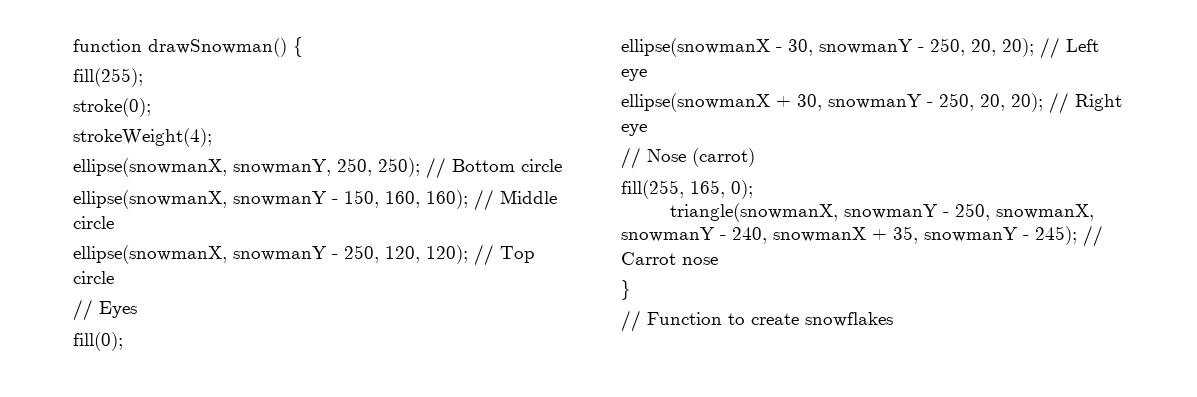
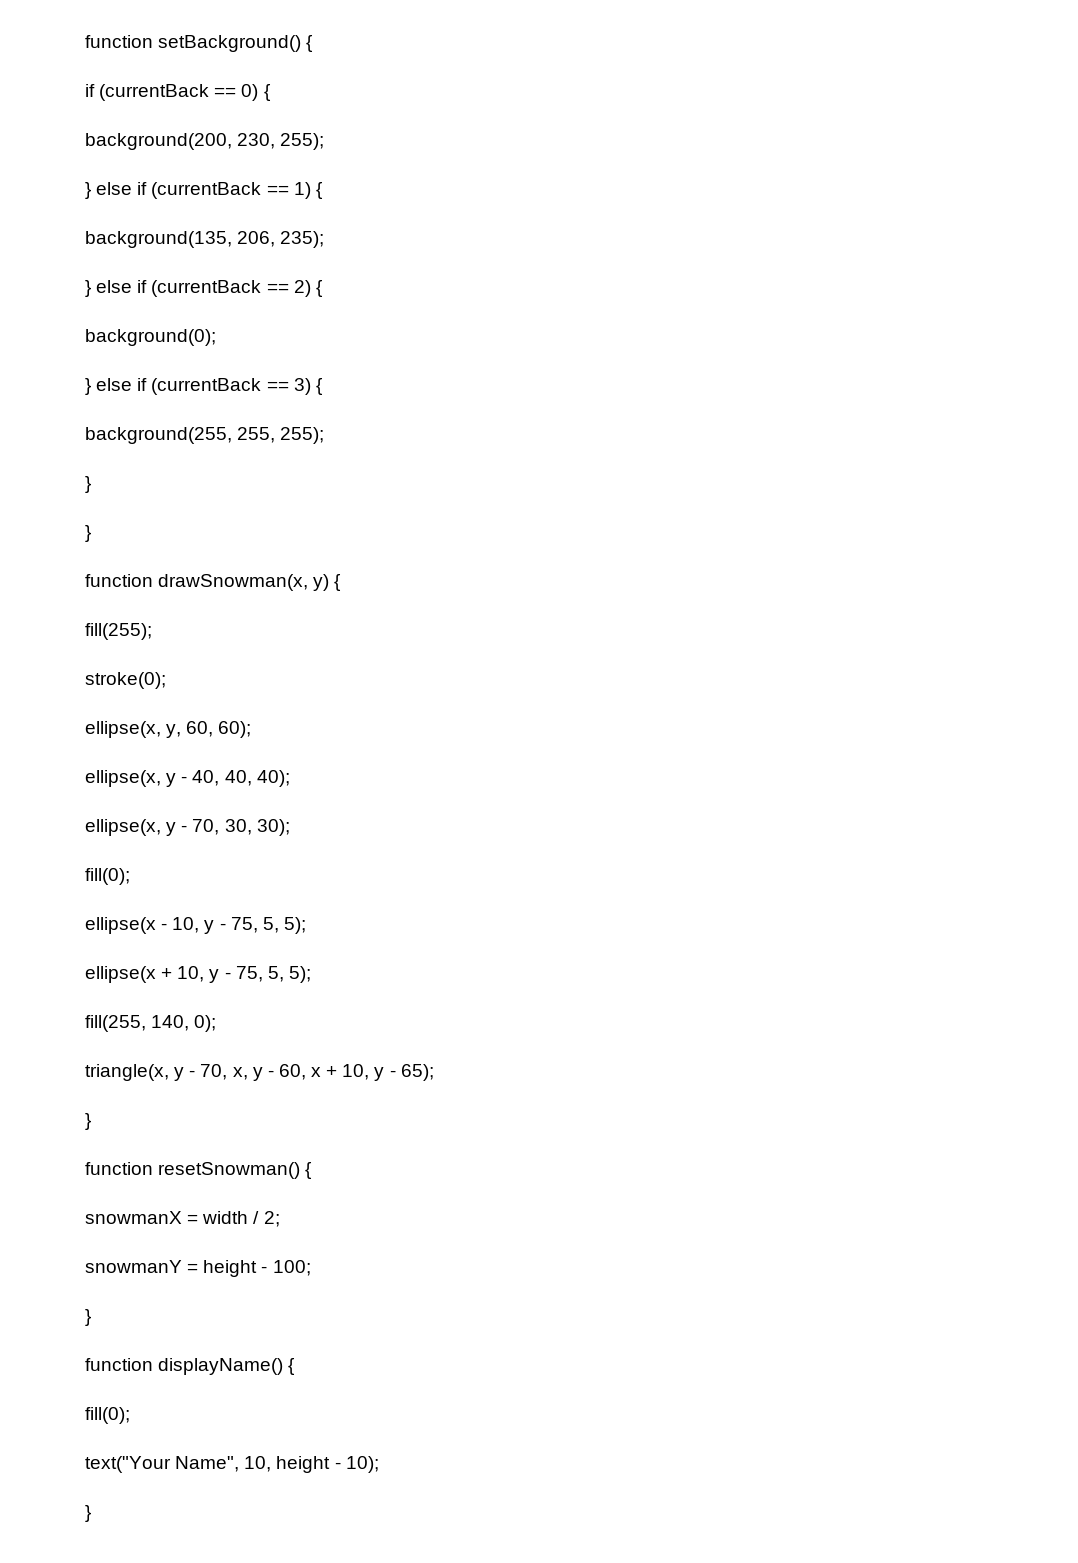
[73,37,303,57] [73,68,143,87] [73,98,151,117] [73,128,212,147] [73,157,562,179] [73,189,557,211] [73,216,114,229] [73,244,535,266] [73,271,114,284] [73,299,137,321] [73,332,123,351] [621,37,1099,59] [621,69,647,81] [621,92,1122,114] [621,124,647,136] [621,147,755,169] function drawSnowman() { // fill(255); // stroke(0); // strokeWeight(4); // ellipse(snowmanX, snowmanY, 250, 250); // Bottom circle // ellipse(snowmanX, snowmanY - 150, 160, 160); // Middle circle // ellipse(snowmanX, snowmanY - 250, 120, 120); // Top circle // // Eyes // fill(0); // ellipse(snowmanX - 30, snowmanY - 250, 20, 20); // Left eye // ellipse(snowmanX + 30, snowmanY - 250, 20, 20); // Right eye // // Nose (carrot) -> [85,35,314,52] [85,84,271,101] [85,133,325,150] [85,182,323,199] [85,231,325,248] [85,280,323,297] [85,329,216,346] [85,378,323,395] [85,427,325,444] [85,476,91,493] [85,525,91,542] [85,574,342,591] [85,623,152,640] [85,672,166,689] [85,721,252,738] [85,770,290,787] [85,819,290,836] [85,868,130,885] [85,917,306,934] [85,966,311,983] function setBackground() { // if (currentBack == 0) { // background(200, 230, 255); // } else if (currentBack == 1) { // background(135, 206, 235); // } else if (currentBack == 2) { // background(0); // } else if (currentBack == 3) { // background(255, 255, 255); // } // } // function drawSnowman(x, y) { // fill(255); // stroke(0); // ellipse(x, y, 60, 60); // ellipse(x, y - 40, 40, 40); // ellipse(x, y - 70, 30, 30); // fill(0); // ellipse(x - 10, y - 75, 5, 5); // ellipse(x + 10, y - 75, 5, 5);
[690,180,725,198] 165, -> [151,1015,190,1031] 140,
[670,203,1095,222] [621,225,1103,247] [621,252,718,265] [621,280,631,300] [621,310,893,332] triangle(snowmanX, snowmanY - 250, snowmanX, snowmanY - 240, snowmanX + 35, snowmanY - 245); // Carrot nose // } // // Function to create snowflakes -> [85,1064,434,1081] [85,1113,91,1130] [85,1162,313,1179] [85,1211,280,1227] [85,1260,311,1277] [85,1309,91,1326] [85,1358,296,1375] [85,1407,130,1424] [85,1456,379,1473] [85,1505,91,1522] triangle(x, y - 70, x, y - 60, x + 10, y - 65); // } // function resetSnowman() { // snowmanX = width / 2; // snowmanY = height - 100; // } // function displayName() { // fill(0); // text("Your Name", 10, height - 10); // }

